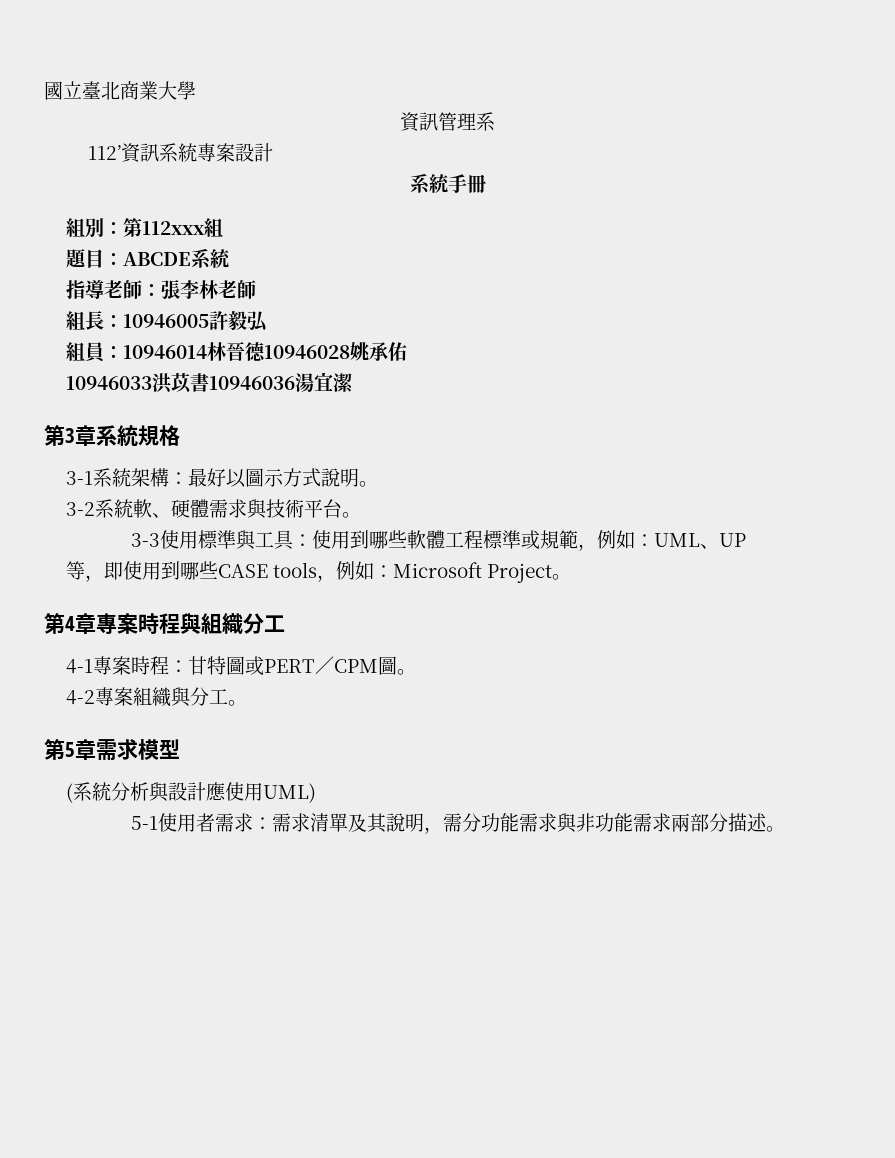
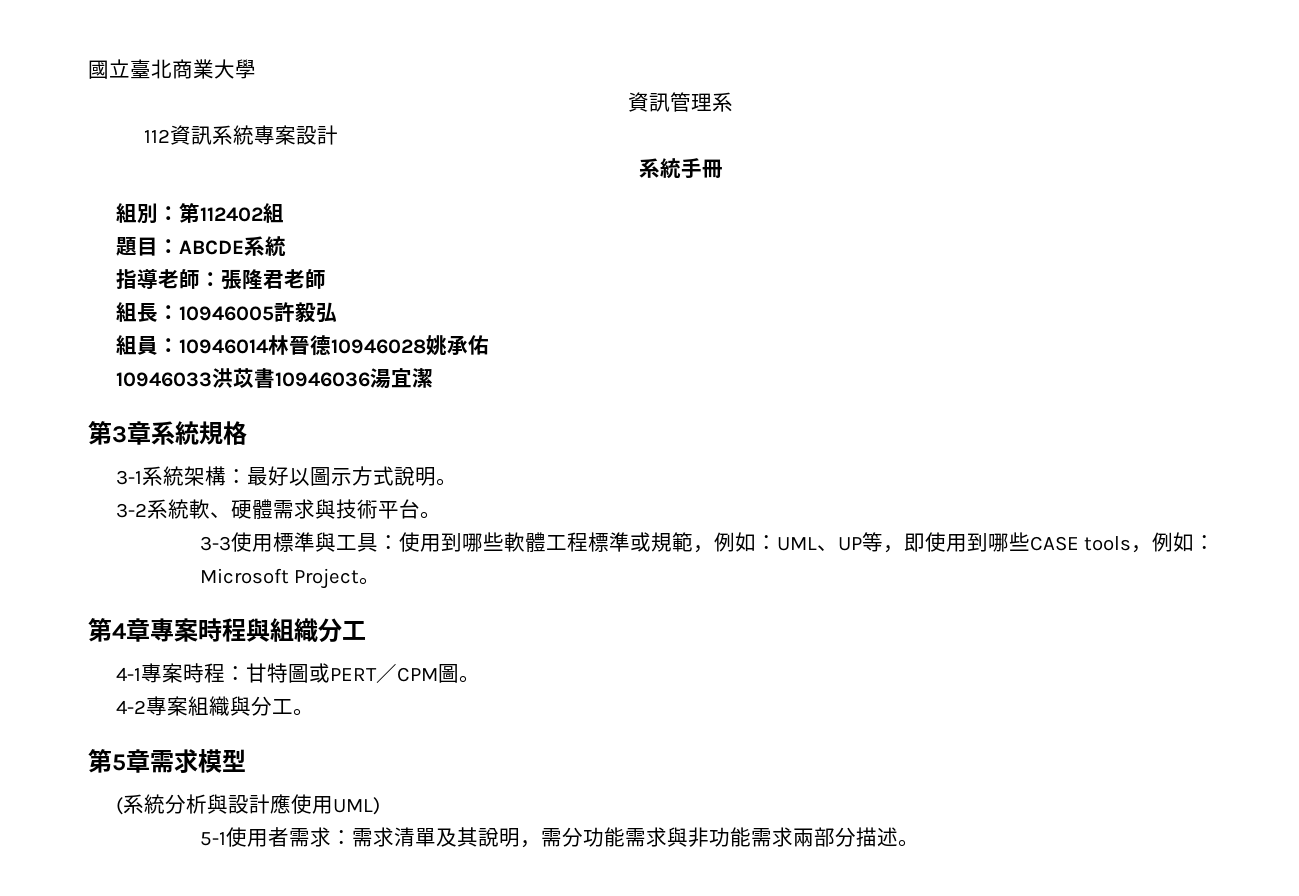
[87,145,121,160] 112’ -> [143,129,170,143] 112
[141,221,205,235] 112xxx -> [199,207,263,222] 112402
[179,280,218,299] 李林 -> [241,269,284,290] 隆君
(747, 540) // -> (862, 544) none

